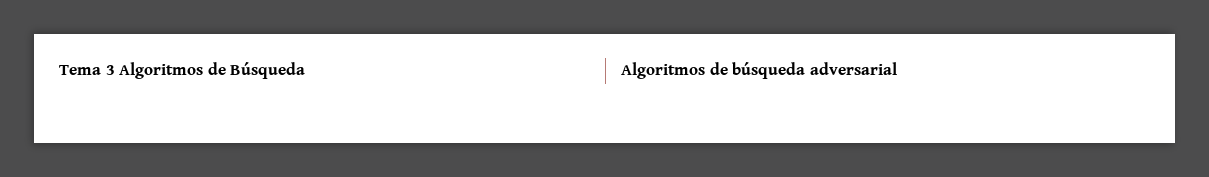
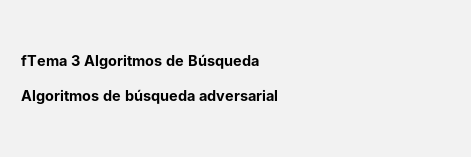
[59,65,101,75] Tema -> [21,55,67,66] fTema

